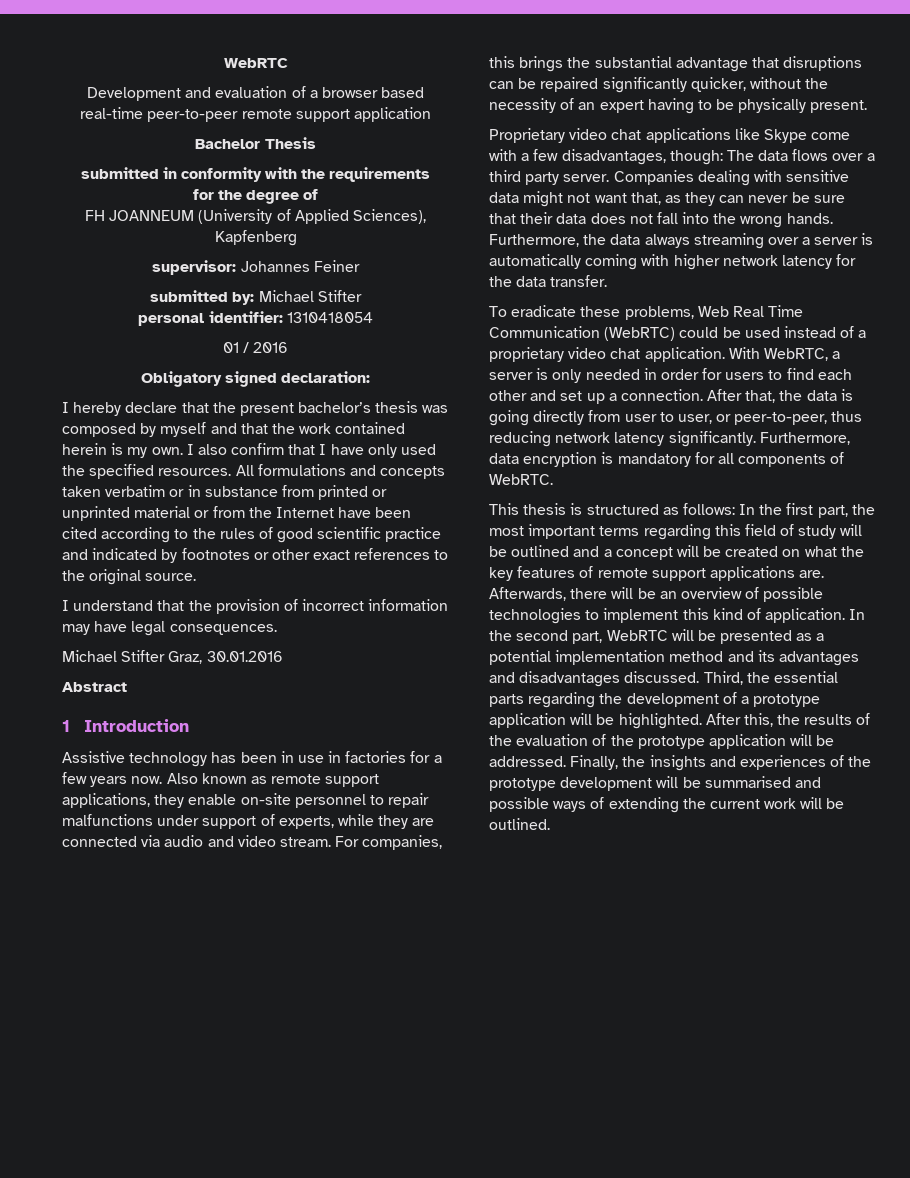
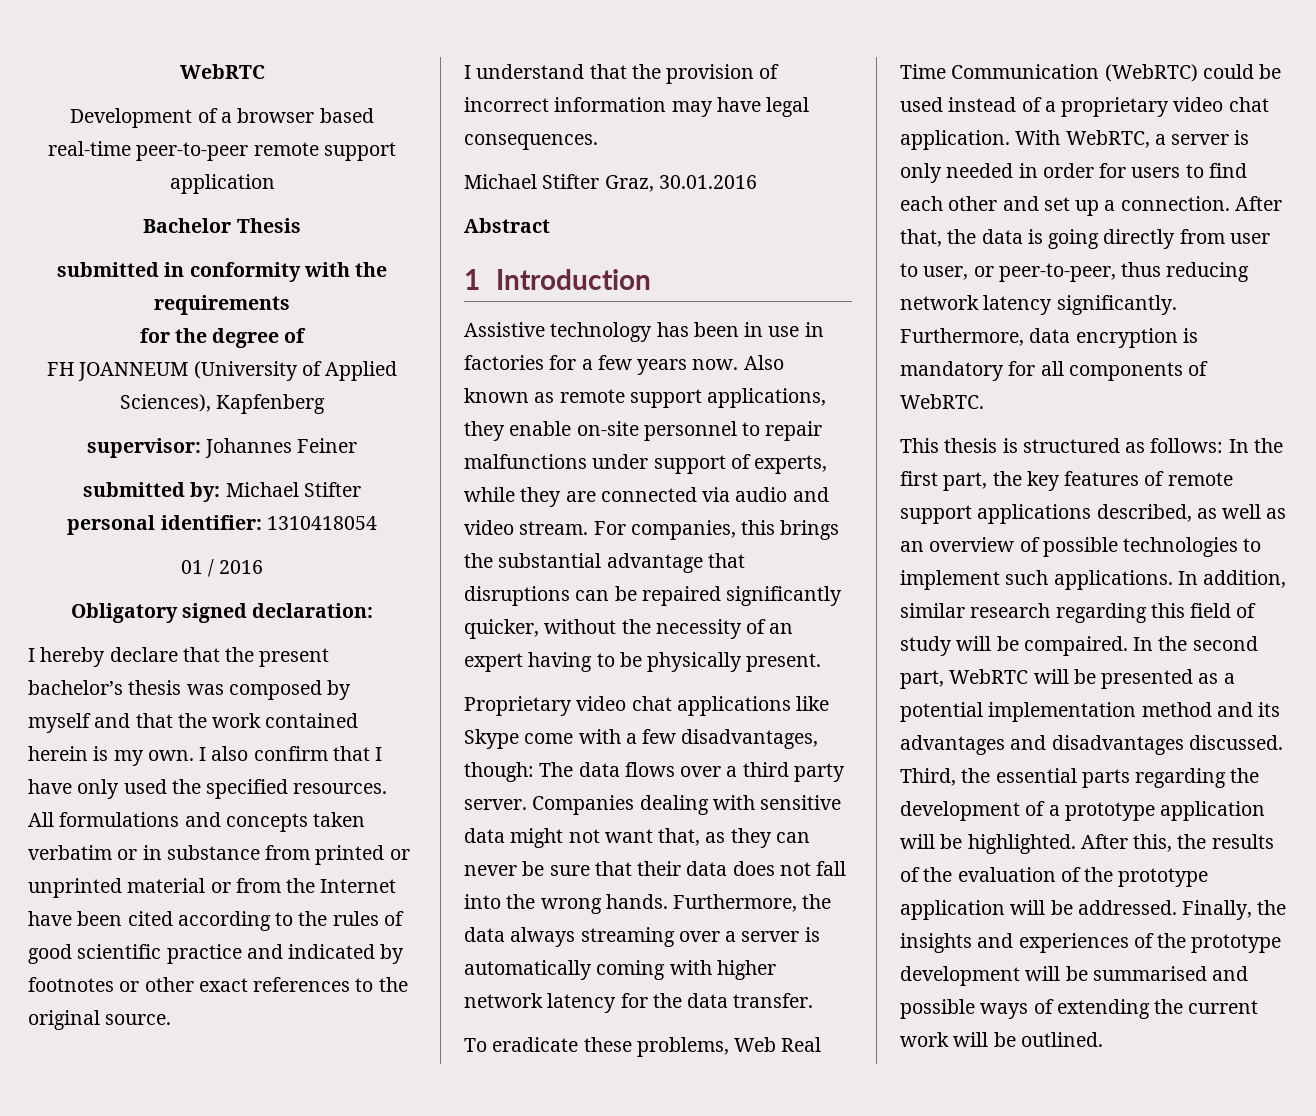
[185,86,288,98] and evaluation -> (193, 118) none
[489,524,640,539] most important terms -> [1026,471,1233,491] [900,504,1287,524] [900,537,1262,557] [900,570,1287,590] [900,603,1051,618] key features of remote support applications described, as well as an overview of possible technologies to implement such applications. In addition, similar research
[511,545,864,560] [489,566,825,581] [489,587,824,602] [489,608,846,624] outlined and a concept will be created on what the key features of remote support applications are. Afterwards, there will be an overview of possible technologies to implement this kind of application. -> [1023,636,1128,656] compaired.

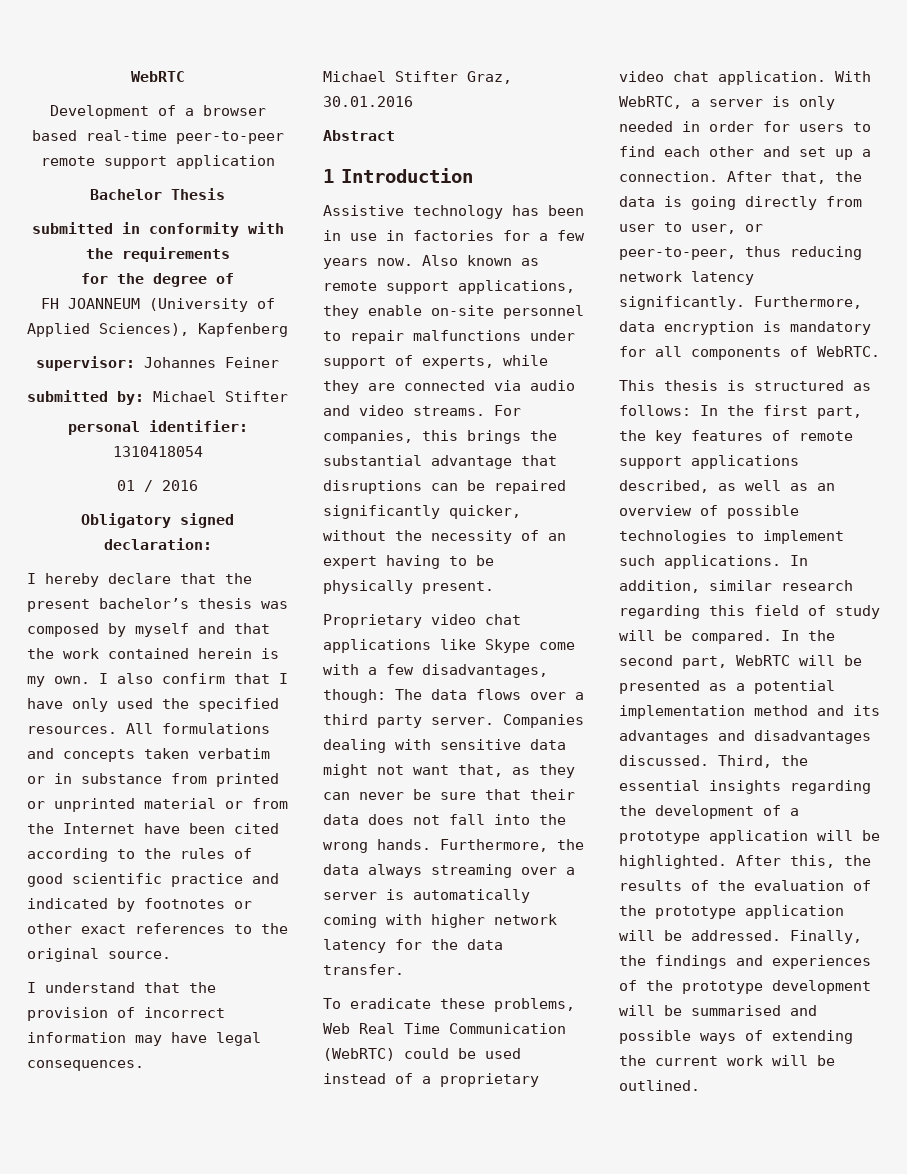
[519,521,589,535] stream. -> [413,406,485,416] streams.
[1023,636,1128,656] compaired. -> [691,630,772,644] compared.
[1081,769,1130,788] parts -> [709,780,781,794] insights
[900,933,972,953] insights -> [655,955,727,969] findings

